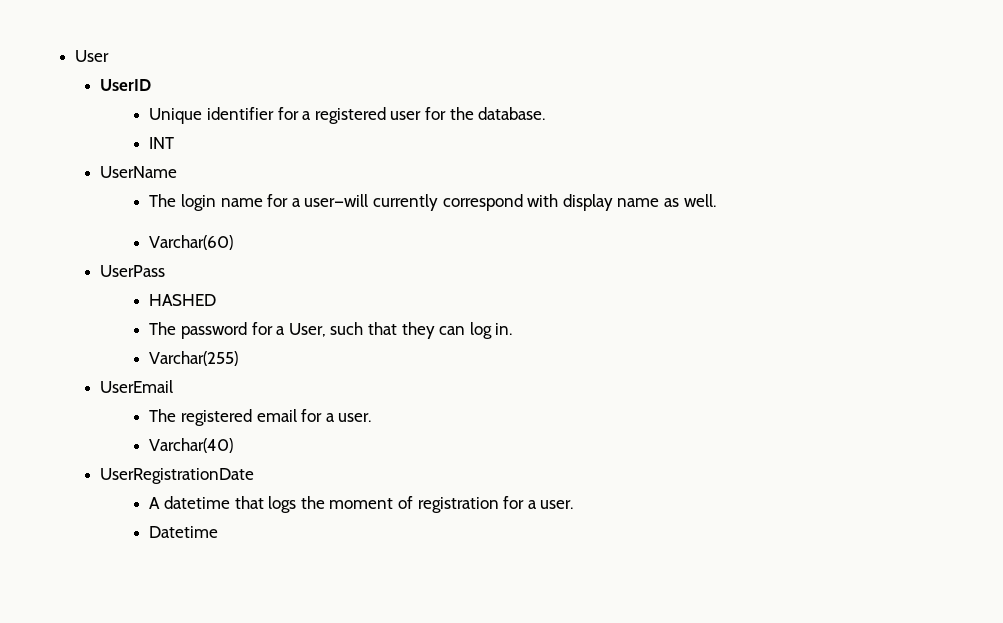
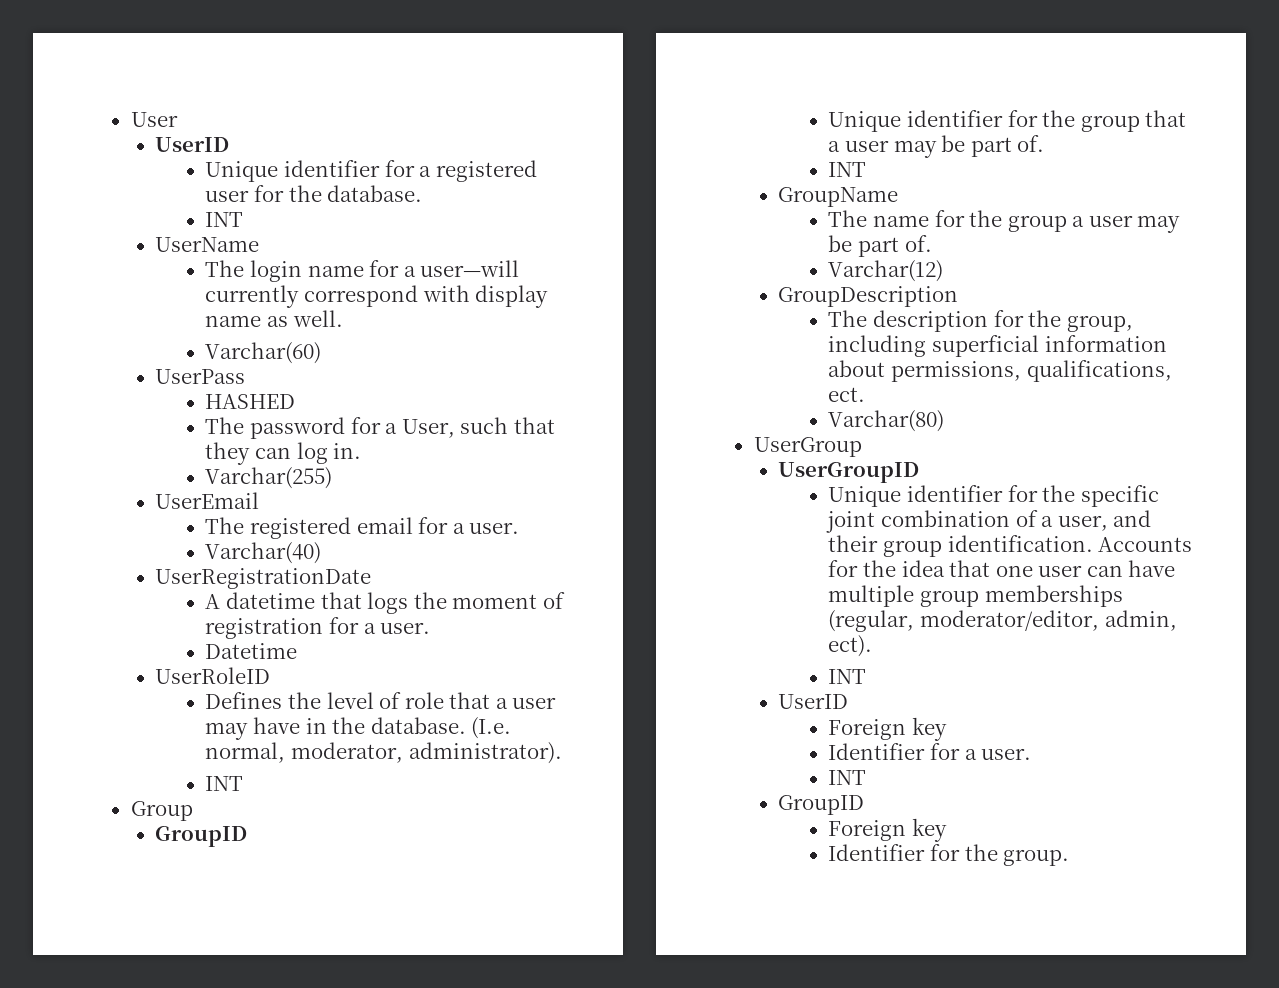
(219, 532) none -> [155,667,271,684] [205,692,557,709] [205,717,512,740] [205,742,562,764] [205,776,244,791] [130,801,193,821] [155,826,248,847] [828,110,1187,132] [828,135,1045,158] [828,162,867,177] [778,187,899,207] [828,210,1181,233] [828,235,932,257] [828,260,944,282] [778,286,959,307] [828,310,1133,332] [828,335,1167,357] [828,360,1172,382] [828,387,866,402] [828,410,945,432] [753,437,862,457] [778,462,920,483] [828,485,1159,507] [826,510,1152,533] [828,535,1193,557] [828,560,1176,577] [828,585,1123,607] [828,610,1177,632] [828,635,873,657] [828,669,867,684] [778,694,849,709] [828,717,947,741] [828,743,1032,760] [828,770,867,785] [778,795,865,815] [828,818,947,842] [828,844,1070,866] // UserRoleID // Defines the level of role that a user may have in the database. (I.e. normal, moderator, administrator). // INT // Group // GroupID // Unique identifier for the group that a user may be part of. // INT // GroupName // The name for the group a user may be part of. // Varchar(12) // GroupDescription // The description for the group, including superficial information about permissions, qualifications, ect. // Varchar(80) // UserGroup // UserGroupID // Unique identifier for the specific joint combination of a user, and their group identification. Accounts for the idea that one user can have multiple group memberships (regular, moderator/editor, admin, ect). // INT // UserID // Foreign key // Identifier for a user. // INT // GroupID // Foreign key // Identifier for the group.

